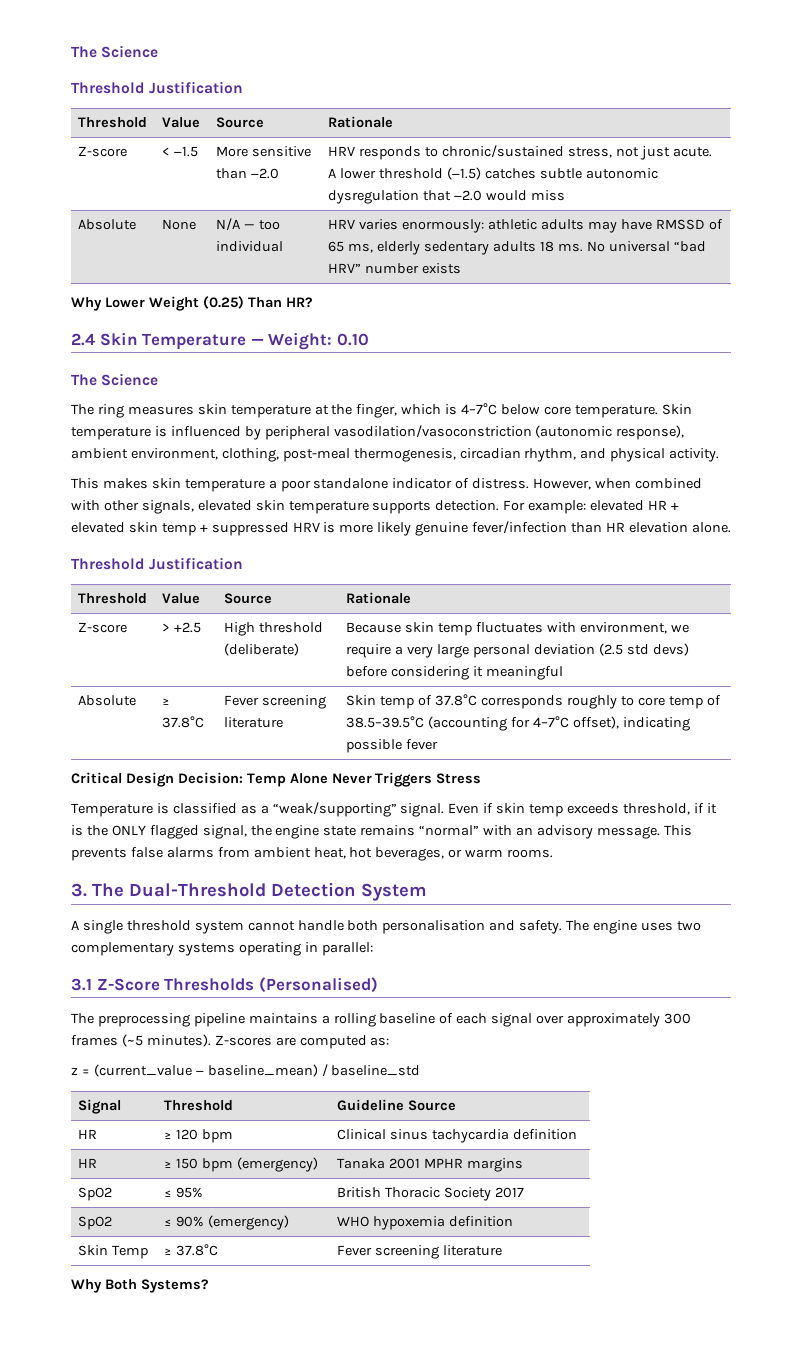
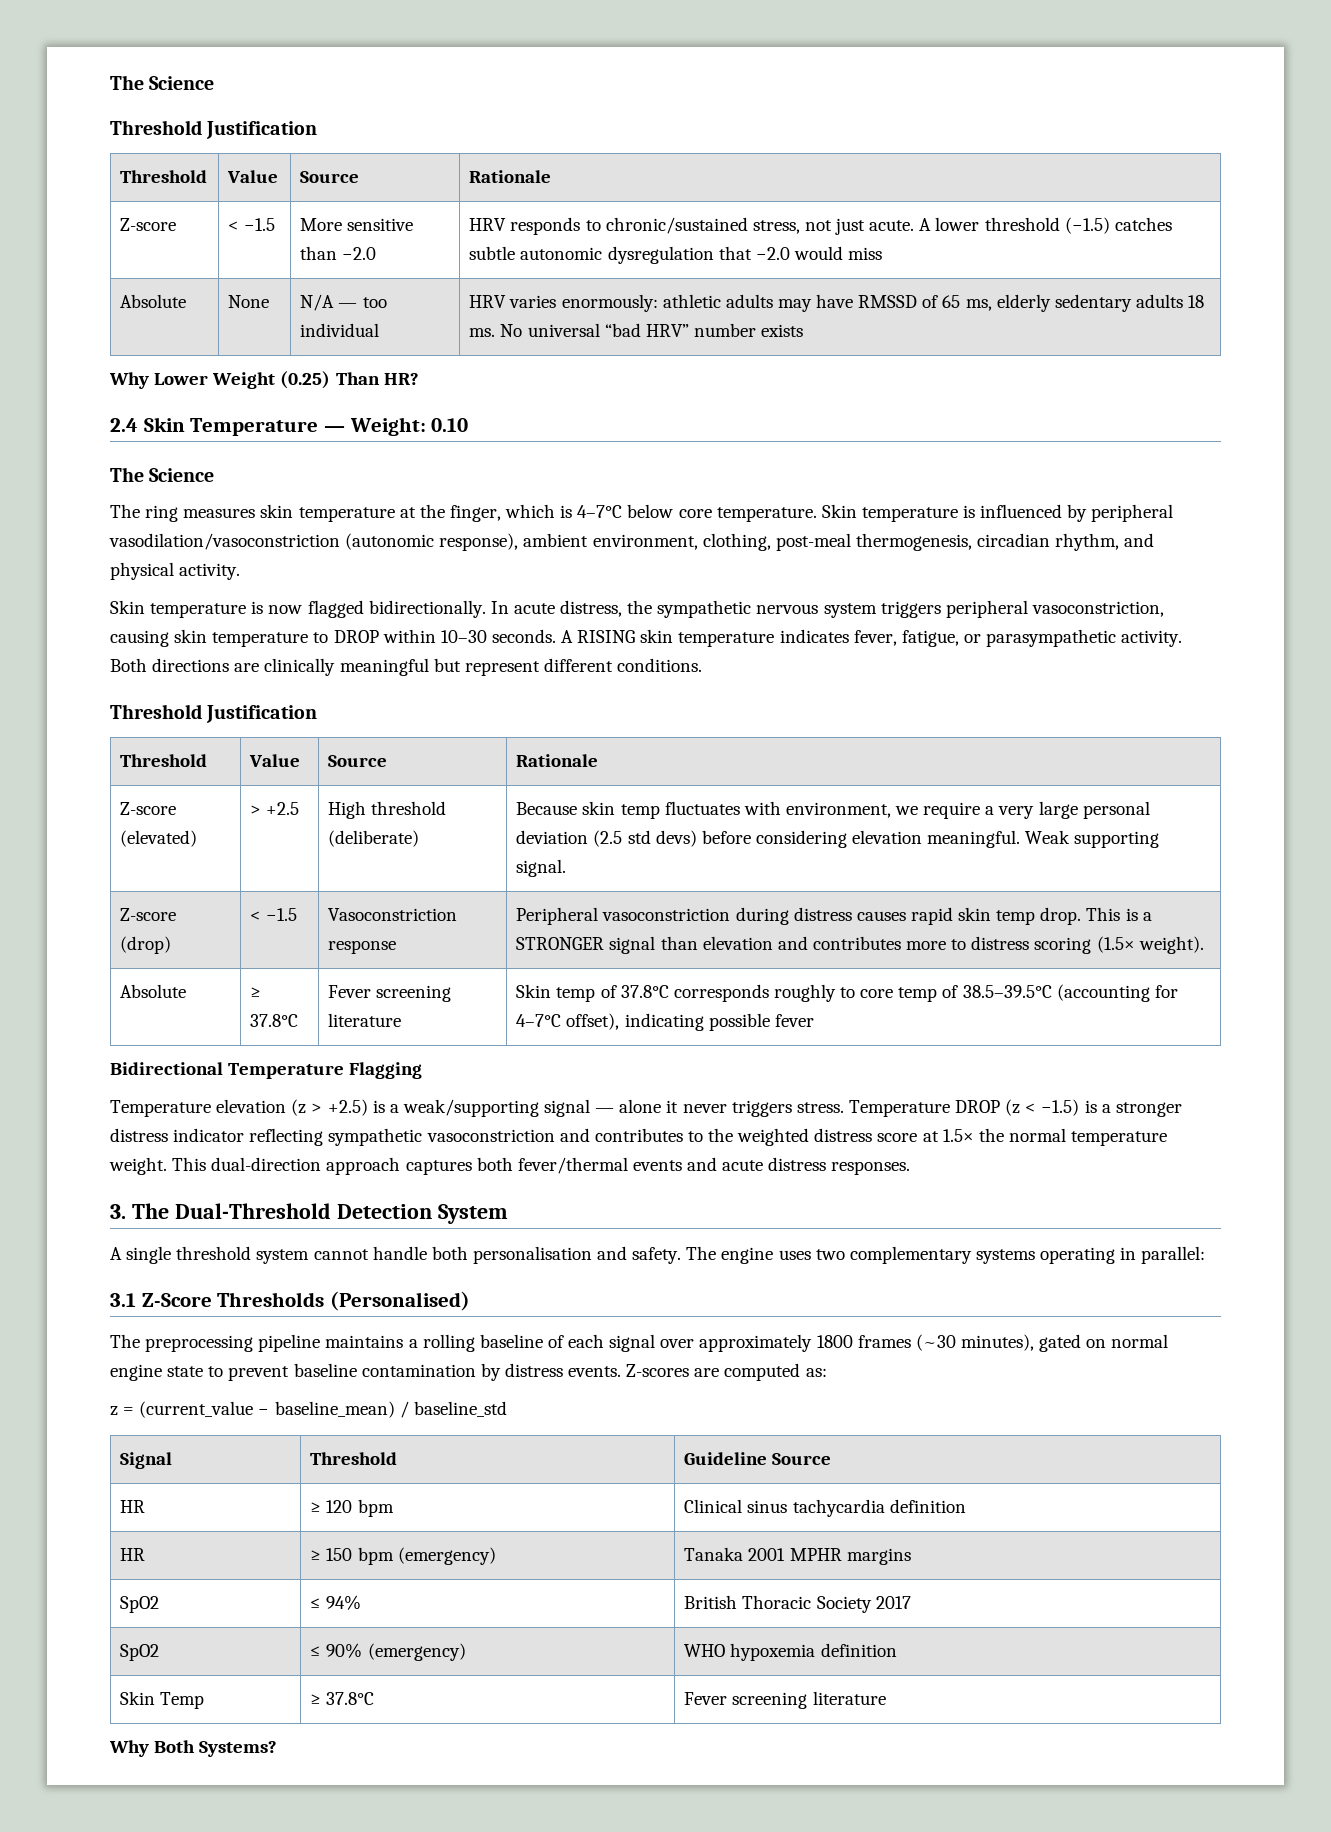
[71,478,702,492] [71,500,679,514] [71,521,731,536] [71,557,244,570] [78,593,148,604] [162,593,201,604] [224,593,273,604] [346,592,412,604] [78,622,128,633] This makes skin temperature a poor standalone indicator of distress. However, when combined with other signals, elevated skin temperature supports detection. For example: elevated HR + elevated skin temp + suppressed HRV is more likely genuine fever/infection than HR elevation alone. // Threshold Justification // Threshold | Value | Source | Rationale // Z-score -> [110,600,1164,618] [110,629,1183,647] [110,658,703,676] [110,704,318,723] [120,754,208,767] [249,754,301,767] [328,755,388,767] [516,754,599,767] [120,802,177,815] [120,830,198,847] Skin temperature is now flagged bidirectionally. In acute distress, the sympathetic nervous system triggers peripheral vasoconstriction, causing skin temperature to DROP within 10–30 seconds. A RISING skin temperature indicates fever, fatigue, or parasympathetic activity. Both directions are clinically meaningful but represent different conditions. // Threshold Justification // Threshold | Value | Source | Rationale // Z-score (elevated)
[473,666,564,680] it meaningful -> [852,830,1160,848] [516,859,567,877] [120,908,177,921] [120,936,172,954] [250,908,298,921] [328,908,458,921] [328,940,397,954] [516,907,1152,925] [516,936,1204,954] elevation meaningful. Weak supporting signal. // Z-score (drop) | < −1.5 | Vasoconstriction response | Peripheral vasoconstriction during distress causes rapid skin temp drop. This is a STRONGER signal than elevation and contributes more to distress scoring (1.5× weight).
[71,772,482,787] [71,802,717,817] [71,825,692,839] [71,847,554,861] Critical Design Decision: Temp Alone Never Triggers Stress // Temperature is classified as a “weak/supporting” signal. Even if skin temp exceeds threshold, if it is the ONLY flagged signal, the engine state remains “normal” with an advisory message. This prevents false alarms from ambient heat, hot beverages, or warm rooms. -> [110,1062,423,1079] [110,1099,1182,1117] [110,1128,1168,1146] [109,1157,911,1175] Bidirectional Temperature Flagging // Temperature elevation (z > +2.5) is a weak/supporting signal — alone it never triggers stress. Temperature DROP (z < −1.5) is a stronger distress indicator reflecting sympathetic vasoconstriction and contributes to the weighted distress score at 1.5× the normal temperature weight. This dual-direction approach captures both fever/thermal events and acute distress responses.
[663,1013,691,1024] [71,1034,211,1047] 300 frames (~5 minutes). -> [816,1334,1169,1352] [110,1363,622,1381] 1800 frames (~30 minutes), gated on normal engine state to prevent baseline contamination by distress events.
[176,1187,204,1198] 95% -> [326,1595,362,1610] 94%

